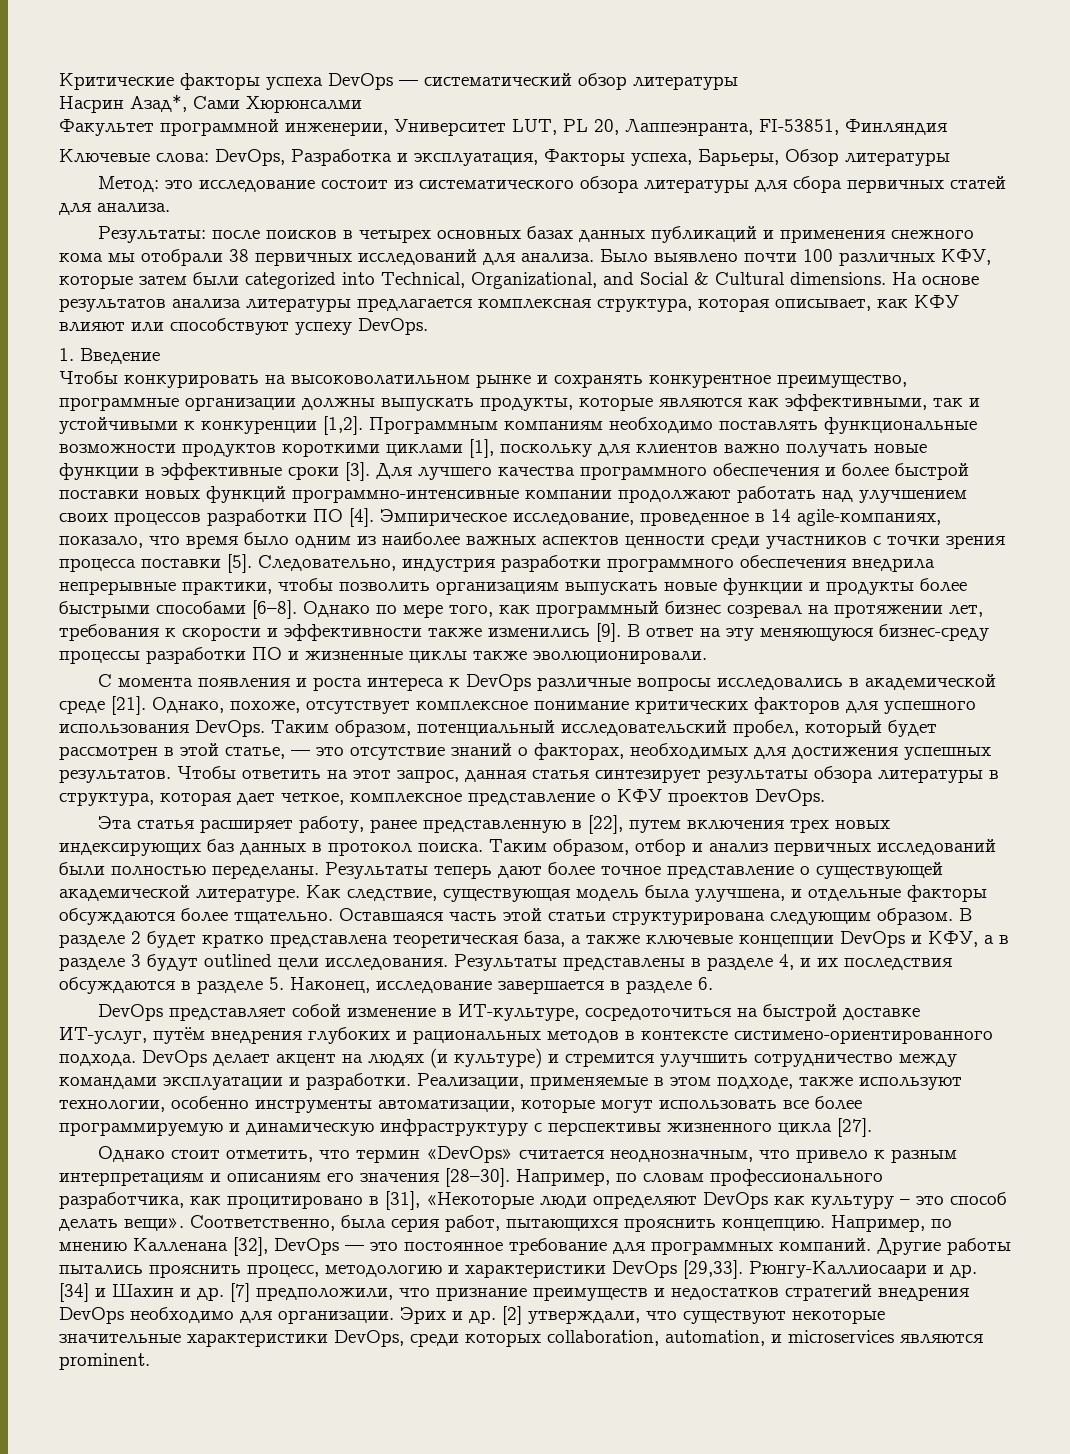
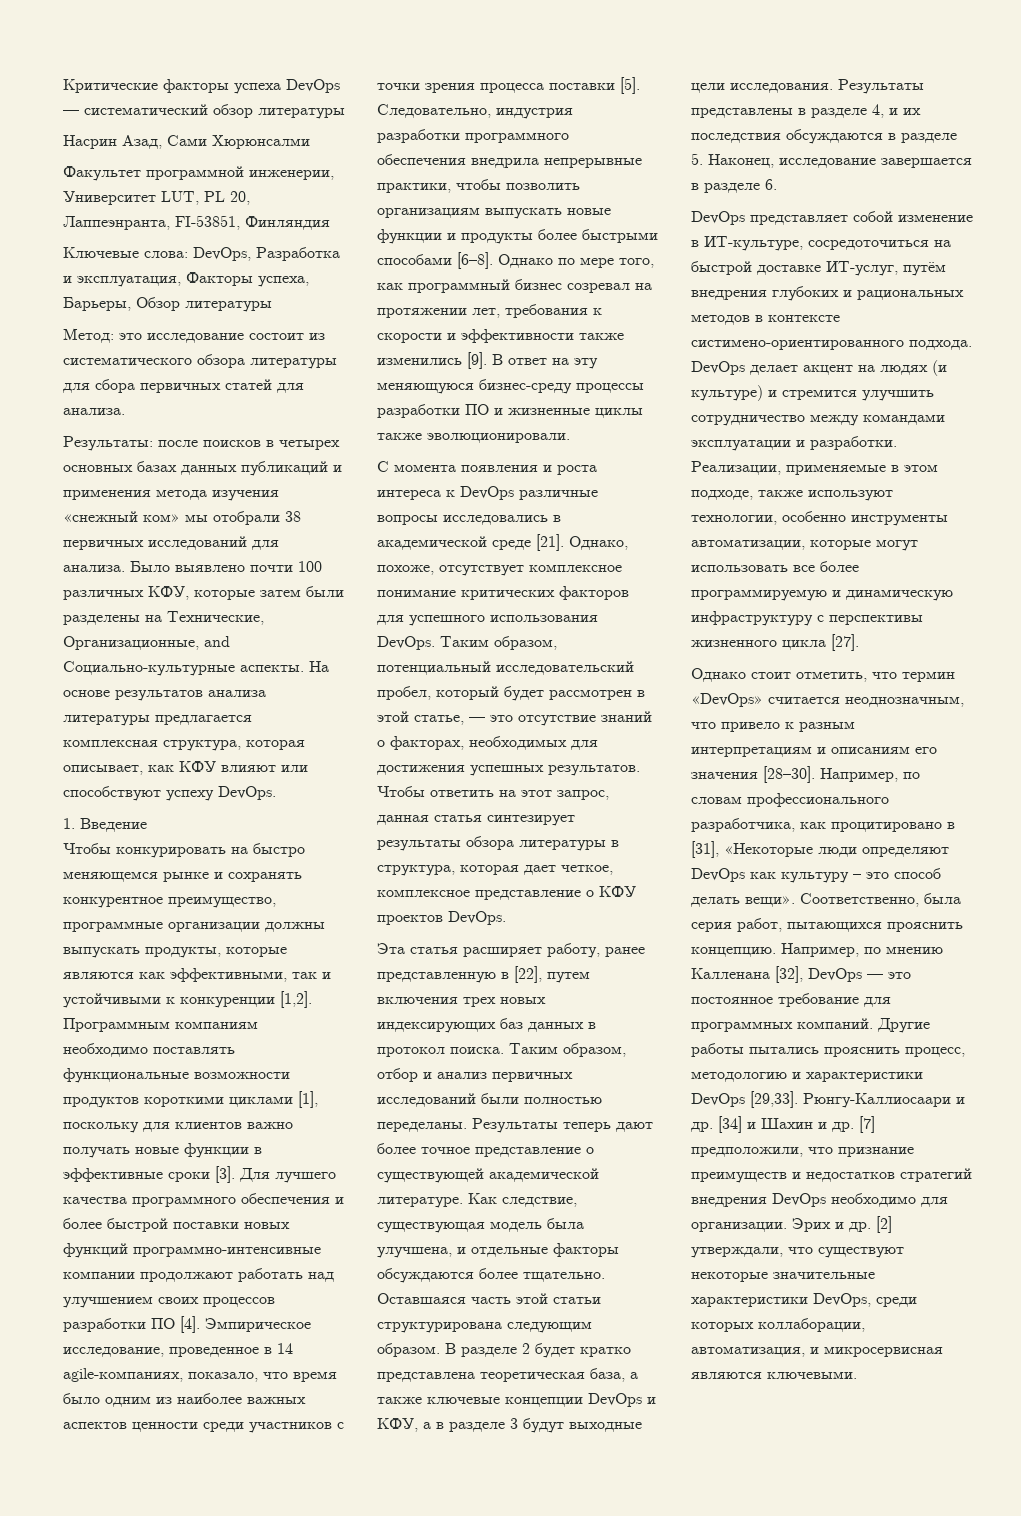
[130,94,187,112] Азад*, -> [122,135,162,149] Азад,
[890,230,974,239] [59,253,103,262] снежного кома -> [156,489,279,501] [63,511,180,522] метода изучения «снежный ком»
[245,272,886,289] categorized into Technical, Organizational, and Social & Cultural dimensions. -> [63,611,264,625] [63,636,230,650] [63,661,304,676] разделены на Технические, Организационные, and Социально-культурные аспекты.
[291,375,470,385] высоковолатильном -> [253,843,305,857] [63,871,158,882] быстро меняющемся
[204,954,272,967] outlined -> [569,1422,642,1432] выходные
[547,1330,983,1346] [59,1353,150,1370] collaboration, automation, и microservices являются prominent. -> [758,1318,865,1332] [691,1346,943,1357] [691,1371,857,1379] коллаборации, автоматизация, и микросервисная являются ключевыми.

